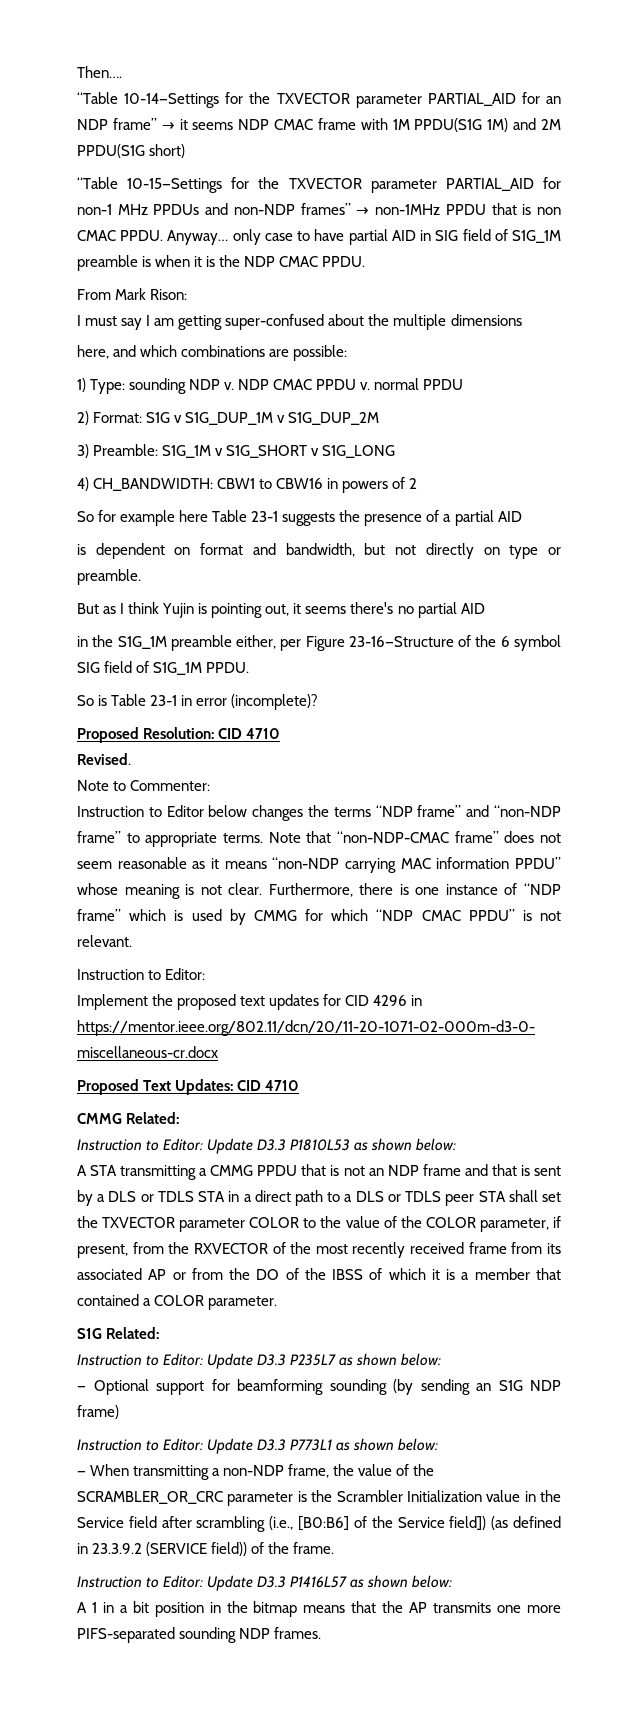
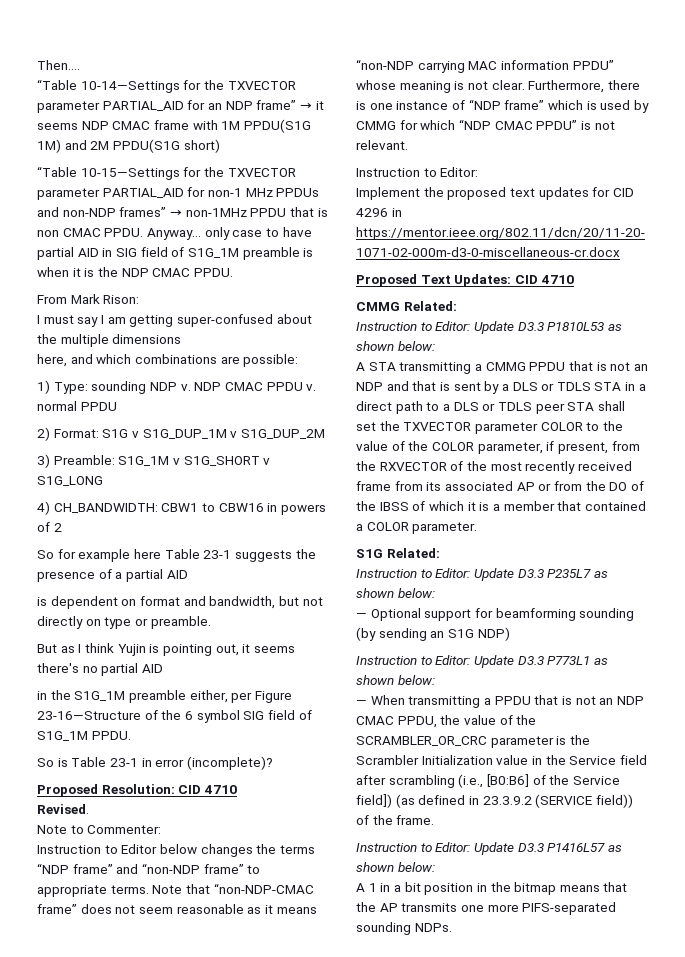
[422,1164,461,1176] frame -> (383, 386) none
[530,1380,561,1391] [77,1405,119,1419] NDP frame) -> [477,627,510,641] NDP)
[223,1464,330,1478] non-NDP frame, -> [494,695,644,705] [356,716,437,728] PPDU that is not an NDP CMAC PPDU,
[239,1627,322,1639] NDP frames. -> [414,923,452,932] NDPs.

